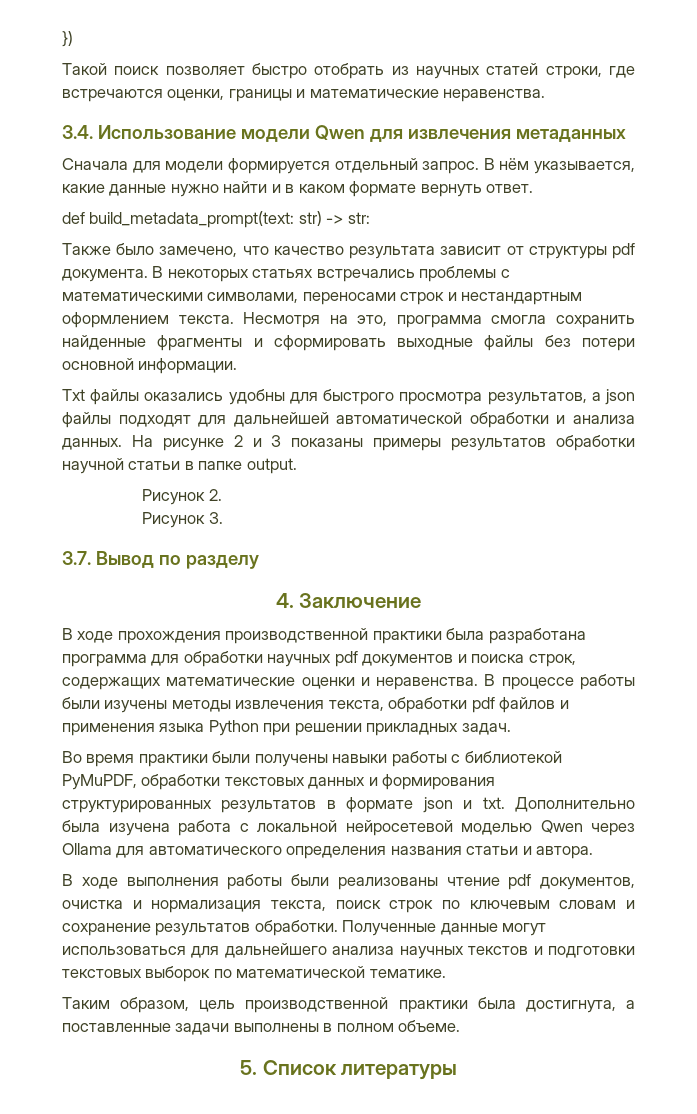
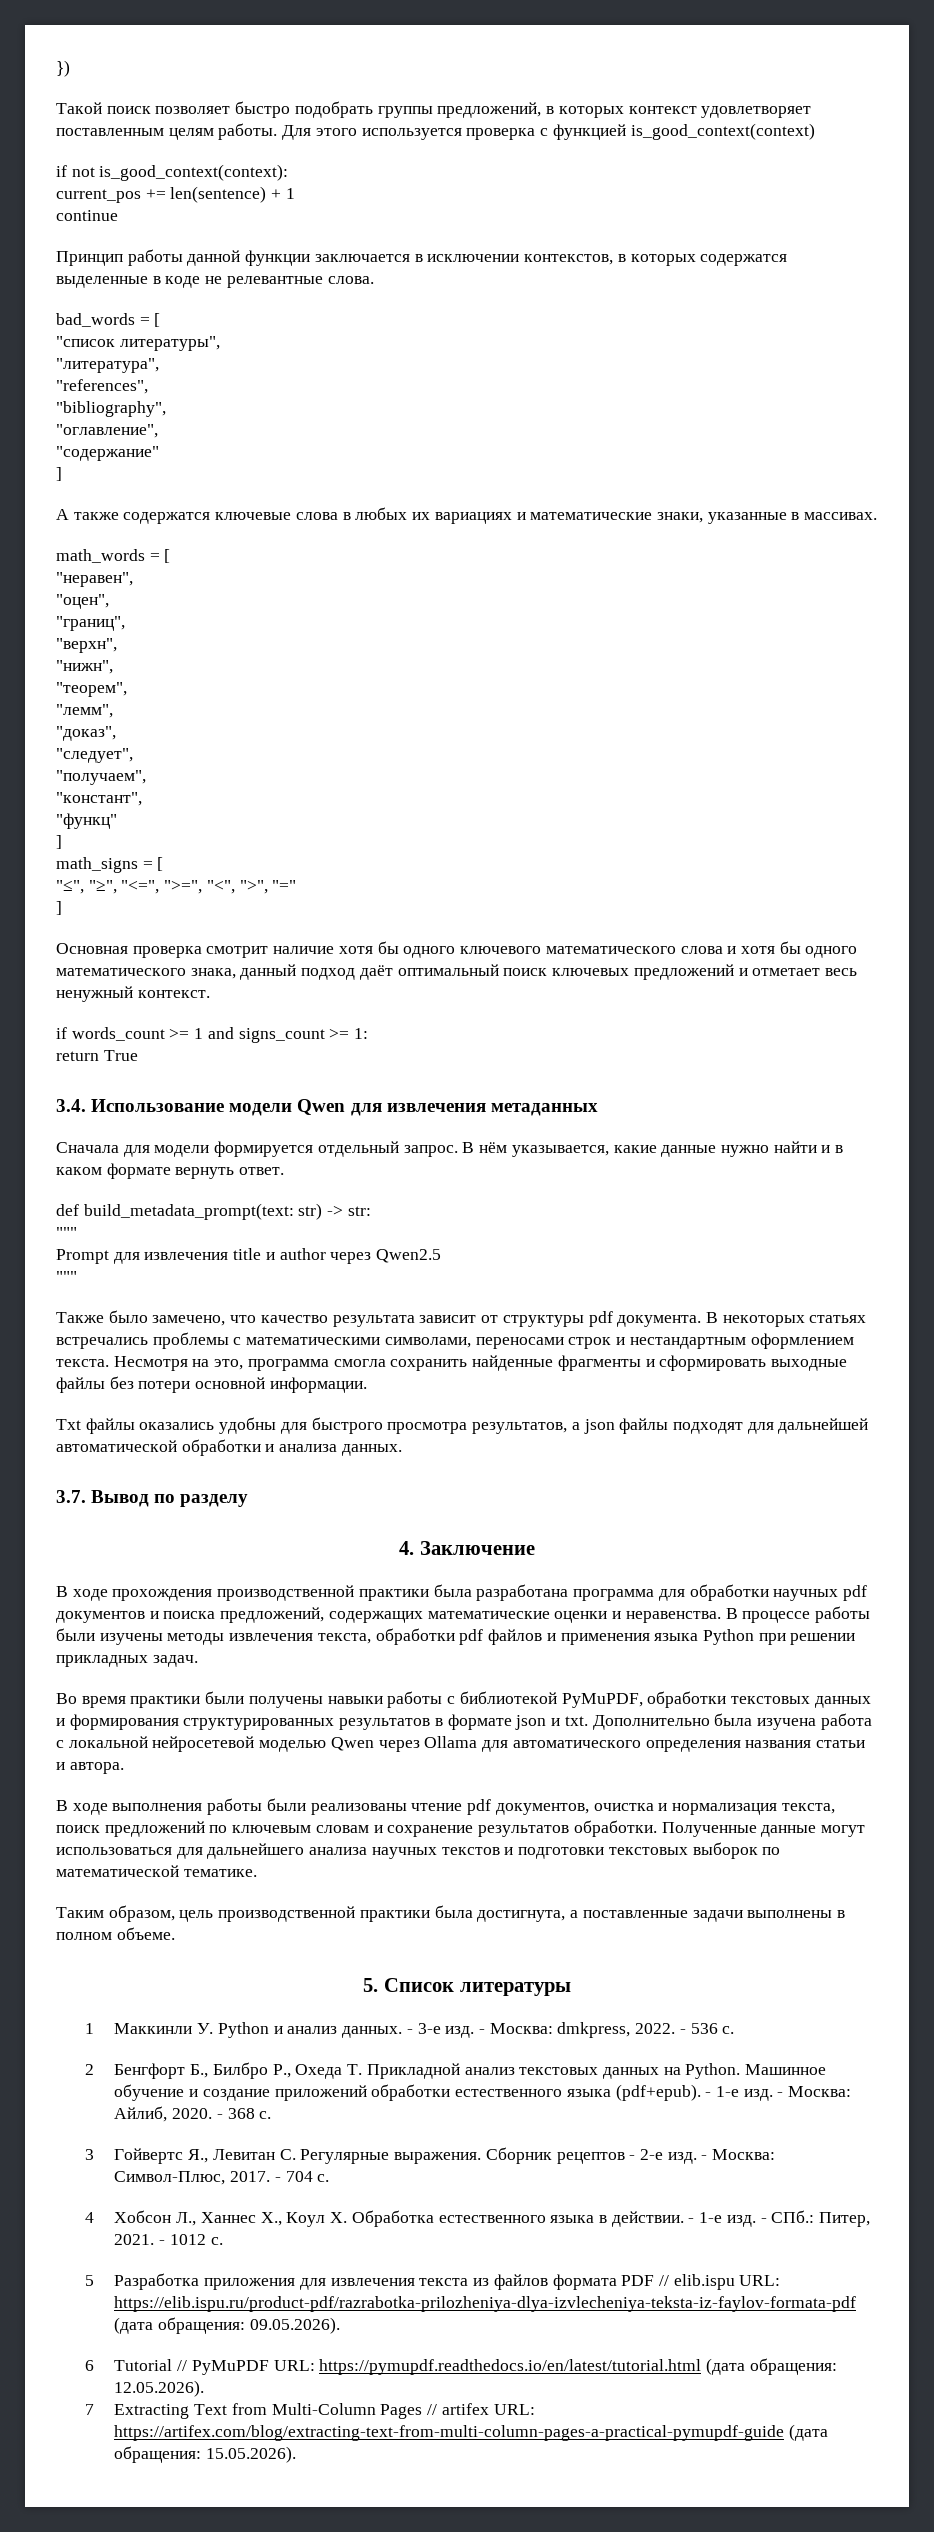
[314,63,635,79] [62,89,546,102] отобрать из научных статей строки, где встречаются оценки, границы и математические неравенства. -> [294,101,812,118] [56,123,815,140] [56,164,289,181] [56,186,295,203] [56,210,118,221] [56,249,788,266] [56,276,374,288] [56,313,161,327] [56,336,220,351] [56,358,159,373] [56,379,148,394] [56,401,166,417] [56,424,158,438] [56,446,159,461] [56,467,62,481] [56,507,878,524] [56,549,171,563] [56,572,133,587] [56,594,109,609] [56,616,125,631] [56,638,117,653] [56,660,113,674] [56,682,127,697] [56,704,113,718] [56,726,116,741] [56,748,133,763] [56,770,146,785] [56,792,142,806] [56,813,117,829] [56,835,62,849] [56,857,164,873] [56,880,297,894] [56,901,62,915] [56,941,858,958] [56,964,857,980] [56,986,210,1002] [56,1027,369,1043] [56,1050,138,1061] подобрать группы предложений, в которых контекст удовлетворяет поставленным целям работы. Для этого используется проверка с функцией is_good_context(context) // if not is_good_context(context): // current_pos += len(sentence) + 1 // continue // Принцип работы данной функции заключается в исключении контекстов, в которых содержатся выделенные в коде не релевантные слова. // bad_words = [ // "список литературы", // "литература", // "references", // "bibliography", // "оглавление", // "содержание" // ] // А также содержатся ключевые слова в любых их вариациях и математические знаки, указанные в массивах. // math_words = [ // "неравен", // "оцен", // "границ", // "верхн", // "нижн", // "теорем", // "лемм", // "доказ", // "следует", // "получаем", // "констант", // "функц" // ] // math_signs = [ // "≤", "≥", "<=", ">=", "<", ">", "=" // ] // Основная проверка смотрит наличие хотя бы одного ключевого математического слова и хотя бы одного математического знака, данный подход даёт оптимальный поиск ключевых предложений и отметает весь ненужный контекст. // if words_count >= 1 and signs_count >= 1: // return True
(370, 218) none -> [56,1227,77,1238] [56,1248,442,1264] [56,1271,77,1282] // """ // Prompt для извлечения title и author через Qwen2.5 // """
[131,435,635,451] [62,458,297,474] [142,489,222,505] [142,512,223,528] На рисунке 2 и 3 показаны примеры результатов обработки научной статьи в папке output. // Рисунок 2. // Рисунок 3. -> (402, 1450) none
[528,654,576,667] строк, -> [220,1607,325,1623] предложений,
[389,900,434,913] строк -> [104,1821,205,1837] предложений
(458, 1072) none -> [85,2022,735,2038] [85,2062,827,2079] [114,2084,852,2101] [114,2106,272,2122] [85,2147,776,2164] [114,2171,330,2185] [85,2210,871,2227] [114,2234,223,2245] [85,2273,781,2290] [114,2296,857,2312] [114,2317,340,2334] [85,2358,837,2375] [114,2380,205,2397] [85,2403,535,2419] [114,2424,829,2441] [114,2446,297,2463] // 1 Маккинли У. Python и анализ данных. - 3-е изд. - Москва: dmkpress, 2022. - 536 с. // 2 Бенгфорт Б., Билбро Р., Охеда Т. Прикладной анализ текстовых данных на Python. Машинное обучение и создание приложений обработки естественного языка (pdf+epub). - 1-е изд. - Москва: Айлиб, 2020. - 368 с. // 3 Гойвертс Я., Левитан С. Регулярные выражения. Сборник рецептов - 2-е изд. - Москва: Символ-Плюс, 2017. - 704 с. // 4 Хобсон Л., Ханнес Х., Коул Х. Обработка естественного языка в действии. - 1-е изд. - СПб.: Питер, 2021. - 1012 с. // 5 Разработка приложения для извлечения текста из файлов формата PDF // elib.ispu URL: https://elib.ispu.ru/product-pdf/razrabotka-prilozheniya-dlya-izvlecheniya-teksta-iz-faylov-formata-pdf (дата обращения: 09.05.2026). // 6 Tutorial // PyMuPDF URL: https://pymupdf.readthedocs.io/en/latest/tutorial.html (дата обращения: 12.05.2026). // 7 Extracting Text from Multi-Column Pages // artifex URL: https://artifex.com/blog/extracting-text-from-multi-column-pages-a-practical-pymupdf-guide (дата обращения: 15.05.2026).

